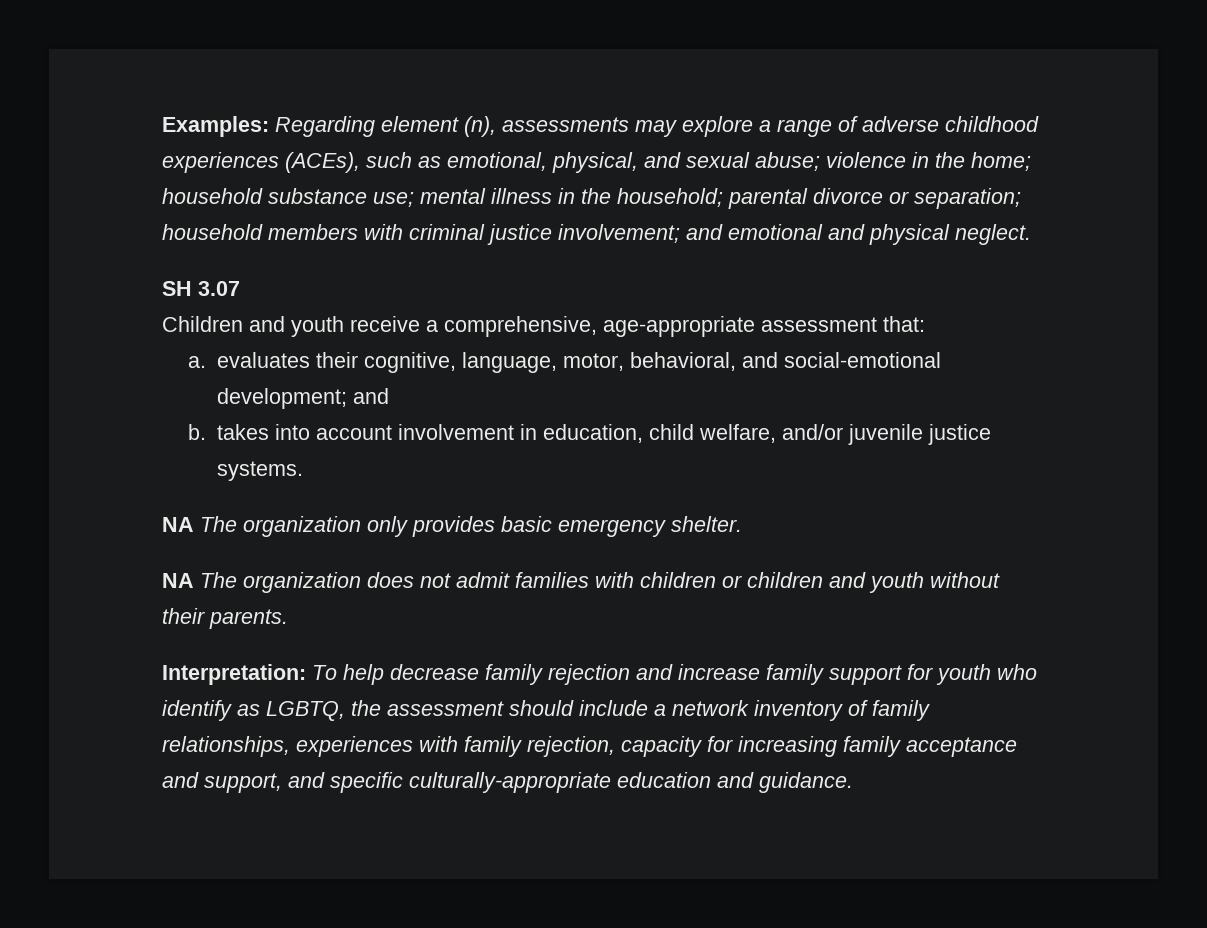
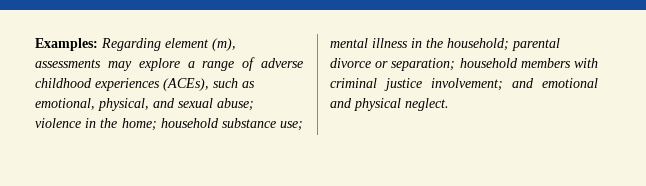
[464,116,496,137] (n), -> [212,38,236,51] (m),
[162,281,240,296] [162,316,925,337] [188,352,942,373] [217,388,390,409] [188,424,992,445] [217,461,304,481] [162,516,742,537] [162,572,1000,593] [162,608,288,629] [162,664,1037,685] [162,700,930,721] [162,736,1017,757] [162,772,853,793] // SH 3.07 // Children and youth receive a comprehensive, age-appropriate assessment that: // a. evaluates their cognitive, language, motor, behavioral, and social-emotional development; and // b. takes into account involvement in education, child welfare, and/or juvenile justice systems. // NA The organization only provides basic emergency shelter. // NA The organization does not admit families with children or children and youth without their parents. // Interpretation: To help decrease family rejection and increase family support for youth who identify as LGBTQ, the assessment should include a network inventory of family relationships, experiences with family rejection, capacity for increasing family acceptance and support, and specific culturally-appropriate education and guidance. -> (449, 104) none

